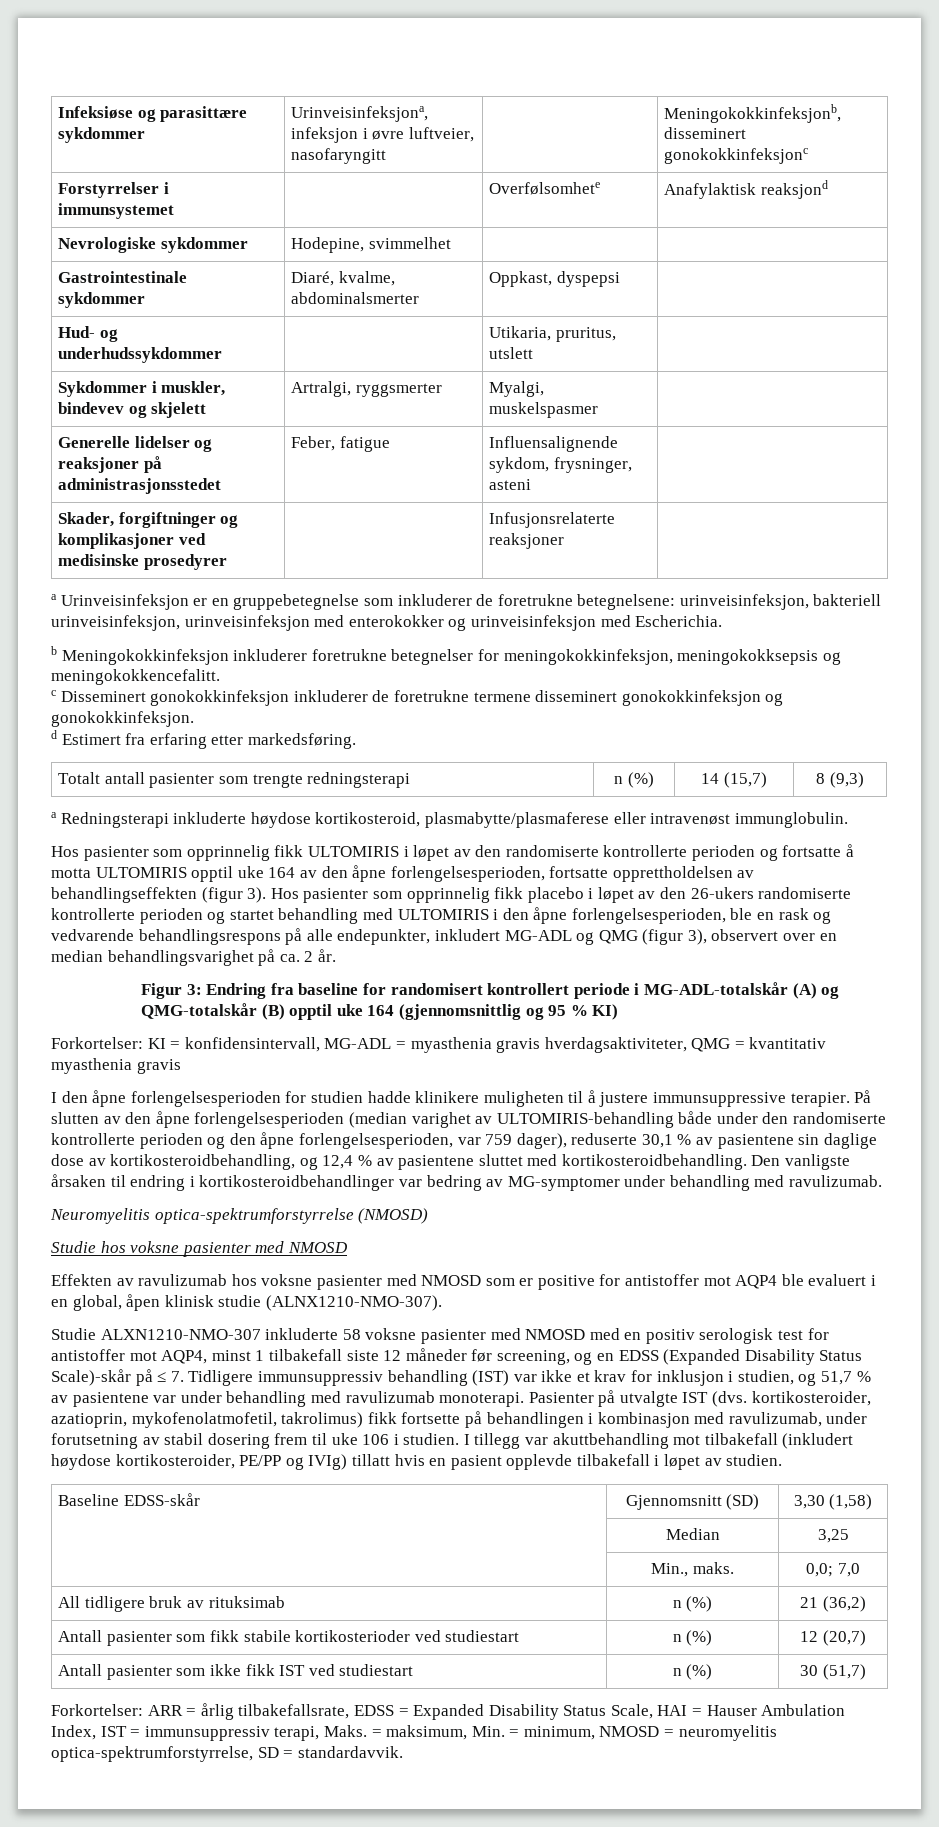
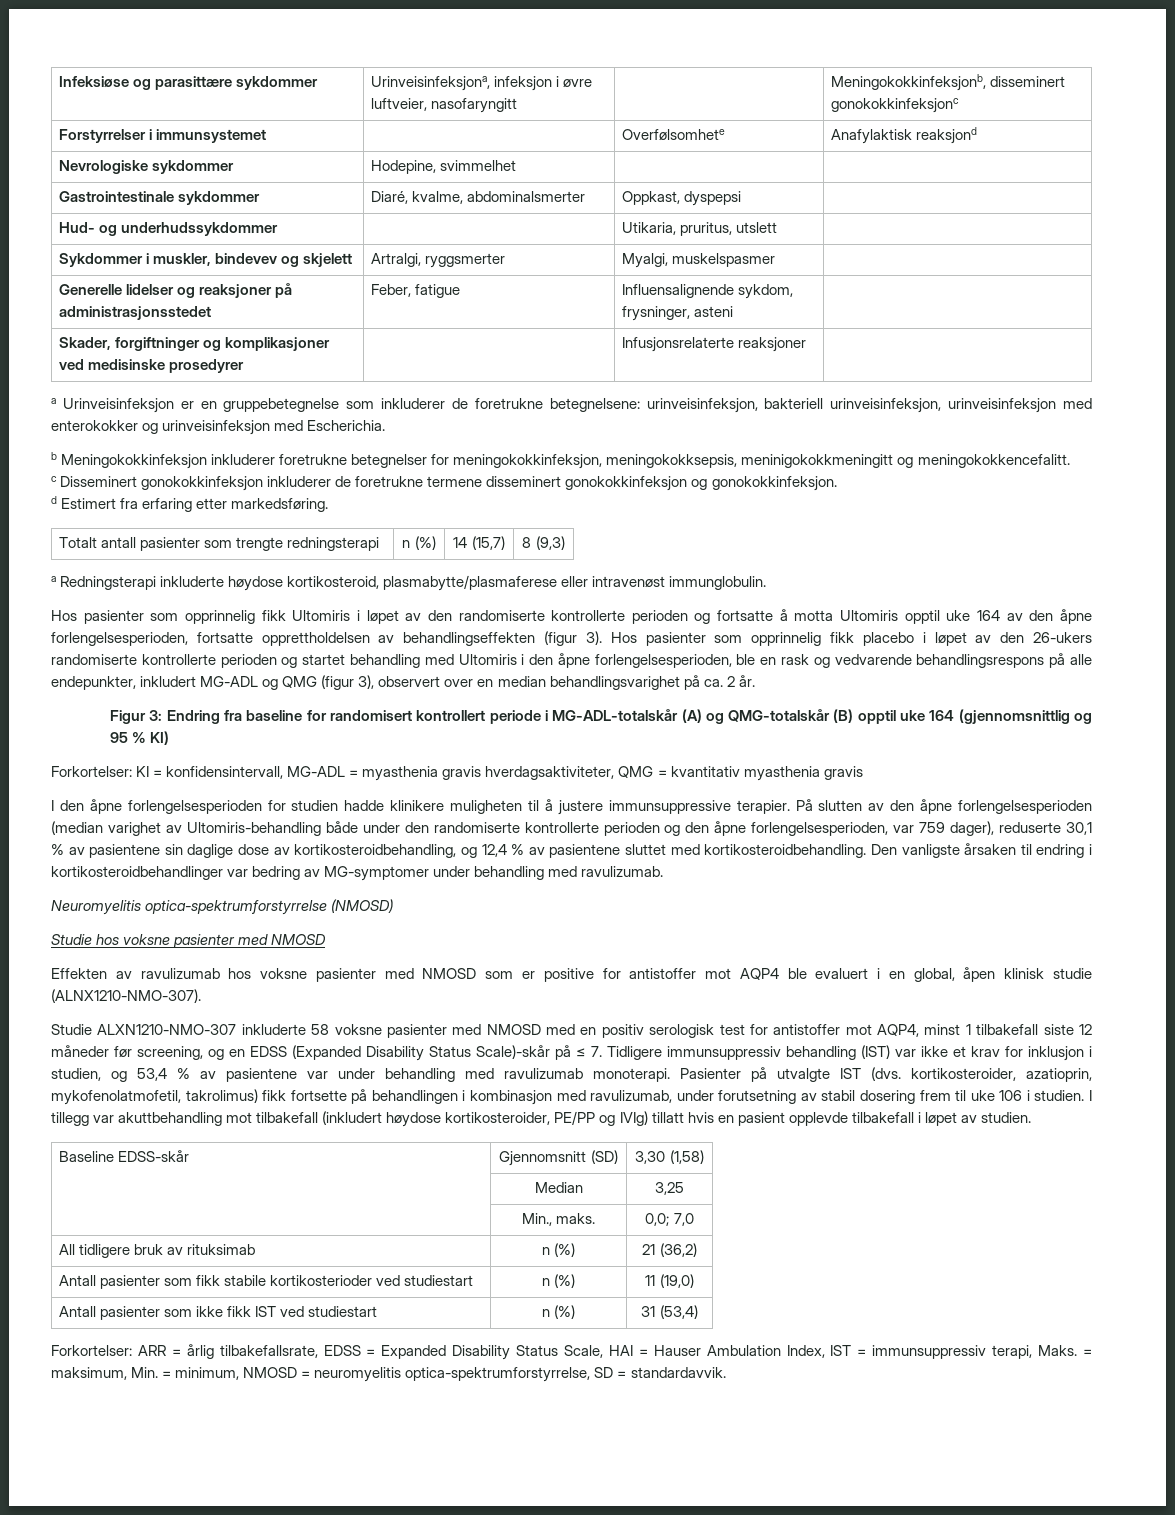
[677,649,819,665] meningokokksepsis -> [606,454,894,468] meningokokksepsis, meninigokokkmeningitt
[307,846,399,857] ULTOMIRIS -> [292,610,351,621] Ultomiris
[95,867,187,878] ULTOMIRIS -> [840,610,899,621] Ultomiris
[397,909,489,920] ULTOMIRIS -> [458,654,517,665] Ultomiris
[496,1112,674,1128] ULTOMIRIS-behandling -> [186,822,321,836] Ultomiris-behandling
[821,1371,853,1385] 51,7 -> [137,1068,167,1081] 53,4
[800,1630,866,1646] 12 (20,7) -> [645,1274,694,1288] 11 (19,0)
[800,1664,866,1680] 30 (51,7) -> [641,1305,698,1319] 31 (53,4)

